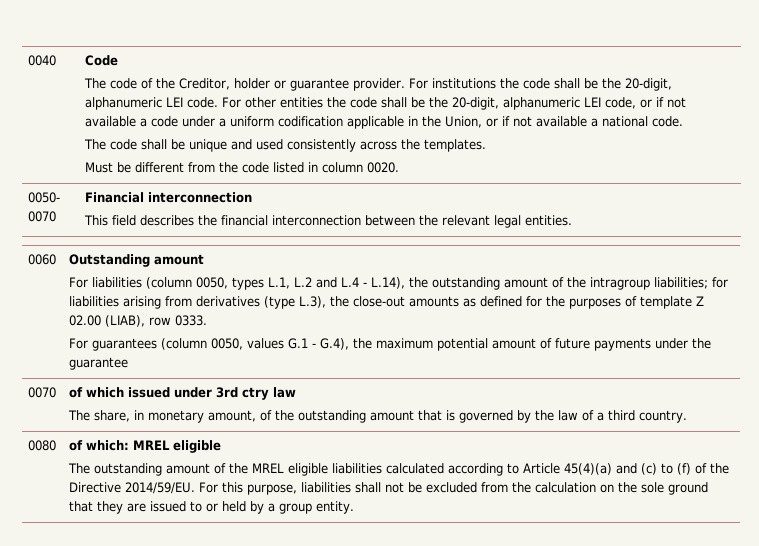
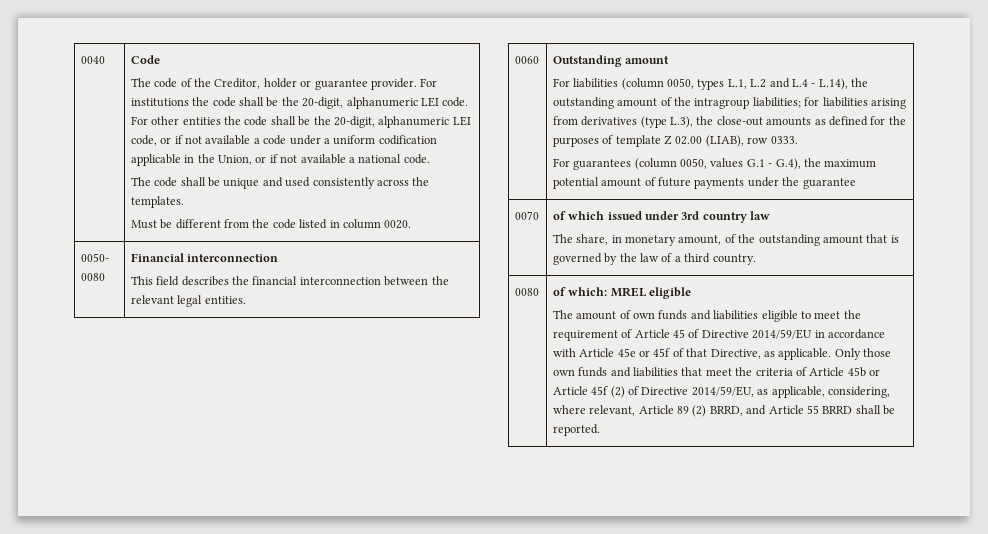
[28,211,57,222] 0070 -> [80,273,105,281] 0080
[242,387,270,400] ctry -> [702,212,747,223] country
[94,463,730,476] [69,482,709,495] [69,501,355,514] outstanding amount of the MREL eligible liabilities calculated according to Article 45(4)(a) and (c) to (f) of the Directive 2014/59/EU. For this purpose, liabilities shall not be excluded from the calculation on the sole ground that they are issued to or held by a group entity. -> [576,310,861,322] [552,329,885,341] [552,348,892,360] [552,367,881,377] [552,386,890,398] [552,405,896,417] [552,424,600,436] amount of own funds and liabilities eligible to meet the requirement of Article 45 of Directive 2014/59/EU in accordance with Article 45e or 45f of that Directive, as applicable. Only those own funds and liabilities that meet the criteria of Article 45b or Article 45f (2) of Directive 2014/59/EU, as applicable, considering, where relevant, Article 89 (2) BRRD, and Article 55 BRRD shall be reported.

